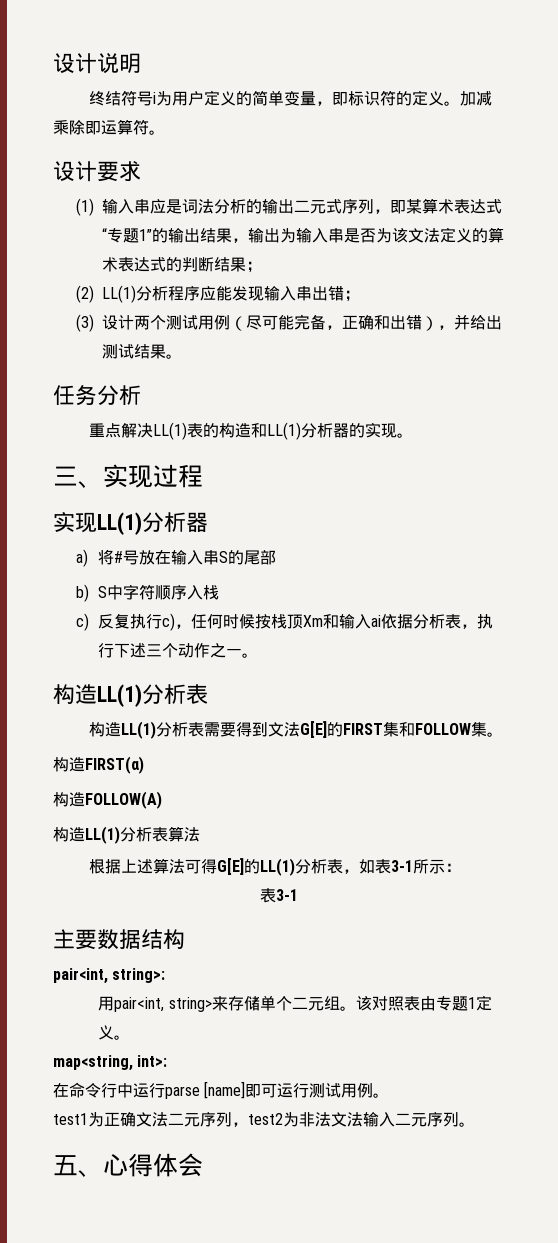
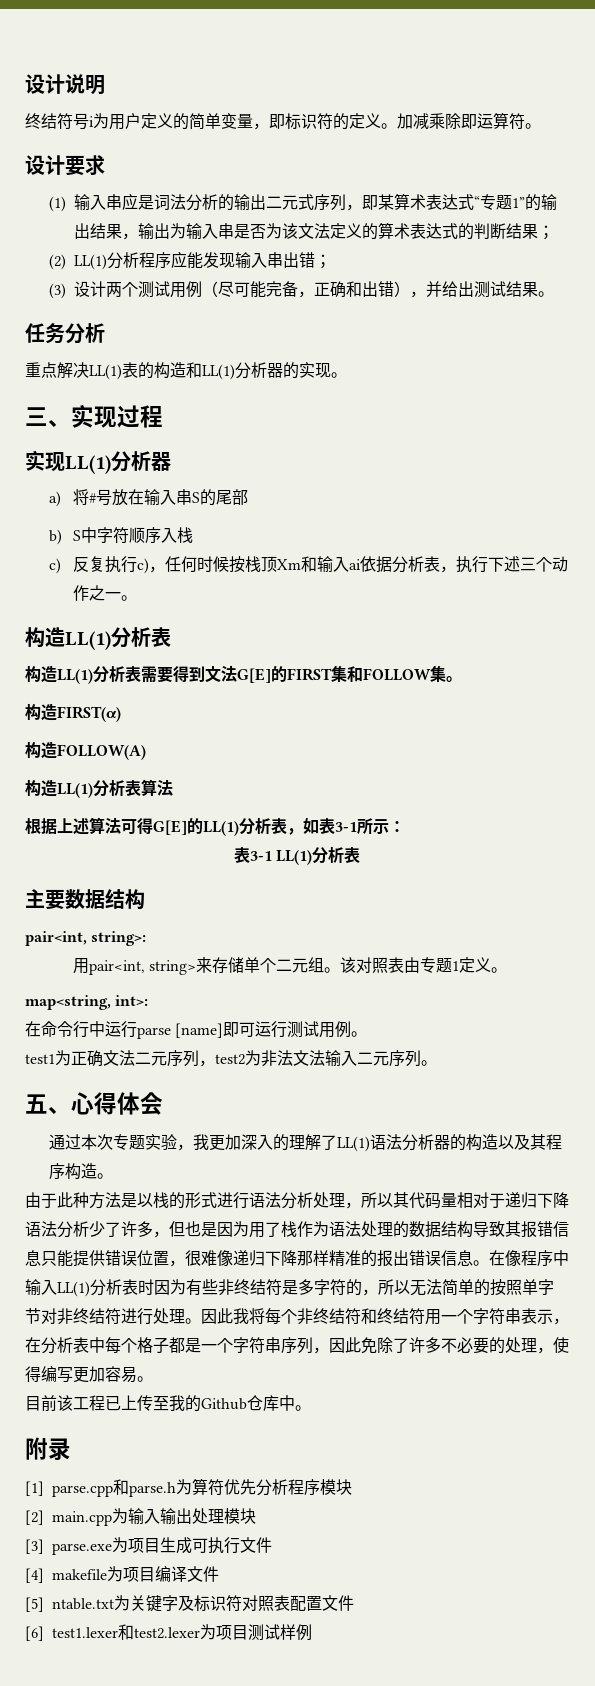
(298, 895) none -> [276,846,361,865] LL(1)分析表
(203, 1165) none -> [48,1134,562,1152] [48,1163,113,1180] [25,1192,569,1209] [25,1221,569,1238] [25,1250,569,1267] [25,1279,554,1297] [25,1308,569,1325] [25,1337,569,1354] [25,1366,153,1383] [25,1395,311,1412] [25,1437,71,1461] [25,1478,352,1497] [25,1508,256,1526] [25,1537,272,1555] [25,1566,219,1583] [25,1595,354,1612] [25,1624,312,1641] // 通过本次专题实验，我更加深入的理解了LL(1)语法分析器的构造以及其程序构造。 // 由于此种方法是以栈的形式进行语法分析处理，所以其代码量相对于递归下降语法分析少了许多，但也是因为用了栈作为语法处理的数据结构导致其报错信息只能提供错误位置，很难像递归下降那样精准的报出错误信息。在像程序中输入LL(1)分析表时因为有些非终结符是多字符的，所以无法简单的按照单字节对非终结符进行处理。因此我将每个非终结符和终结符用一个字符串表示，在分析表中每个格子都是一个字符串序列，因此免除了许多不必要的处理，使得编写更加容易。 // 目前该工程已上传至我的Github仓库中。 // 附录 // [1] parse.cpp和parse.h为算符优先分析程序模块 // [2] main.cpp为输入输出处理模块 // [3] parse.exe为项目生成可执行文件 // [4] makefile为项目编译文件 // [5] ntable.txt为关键字及标识符对照表配置文件 // [6] test1.lexer和test2.lexer为项目测试样例

